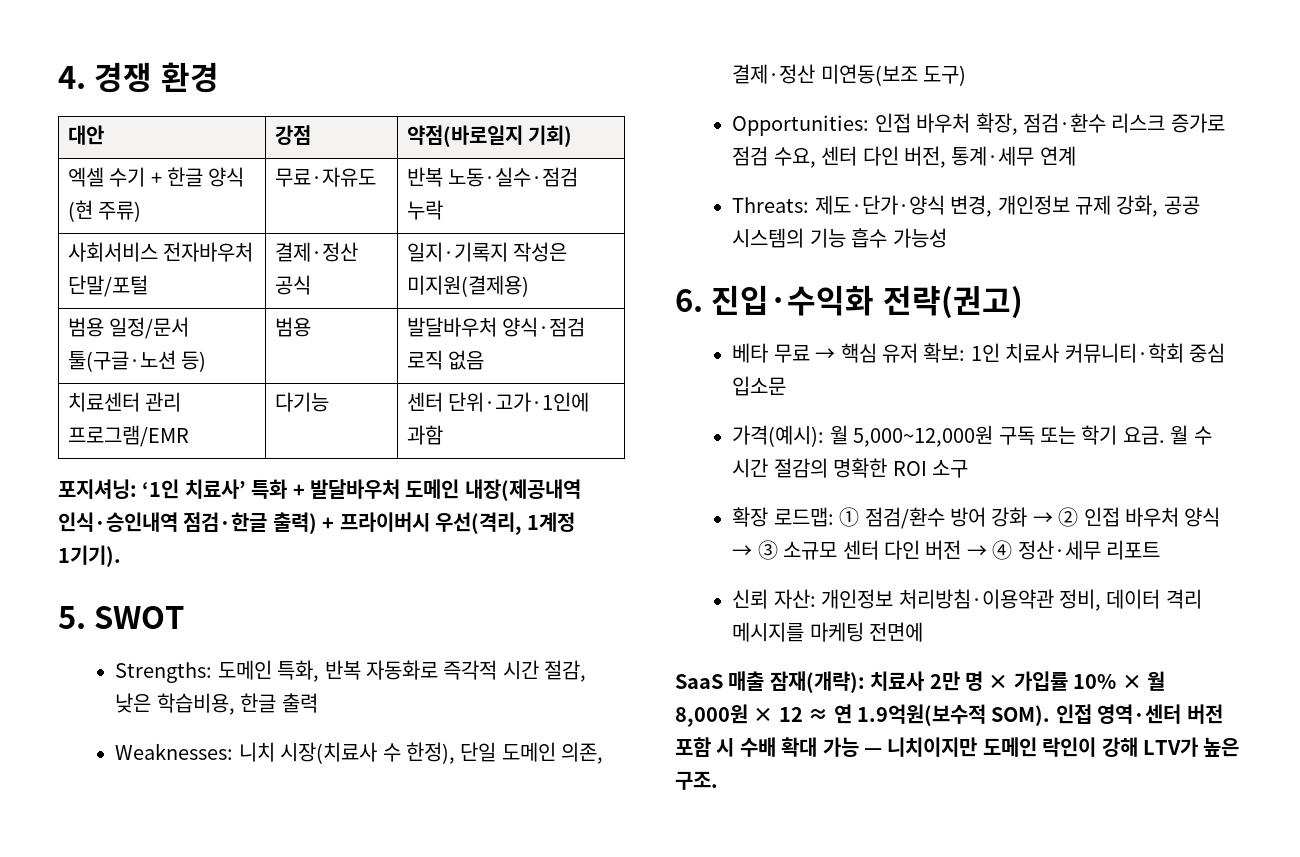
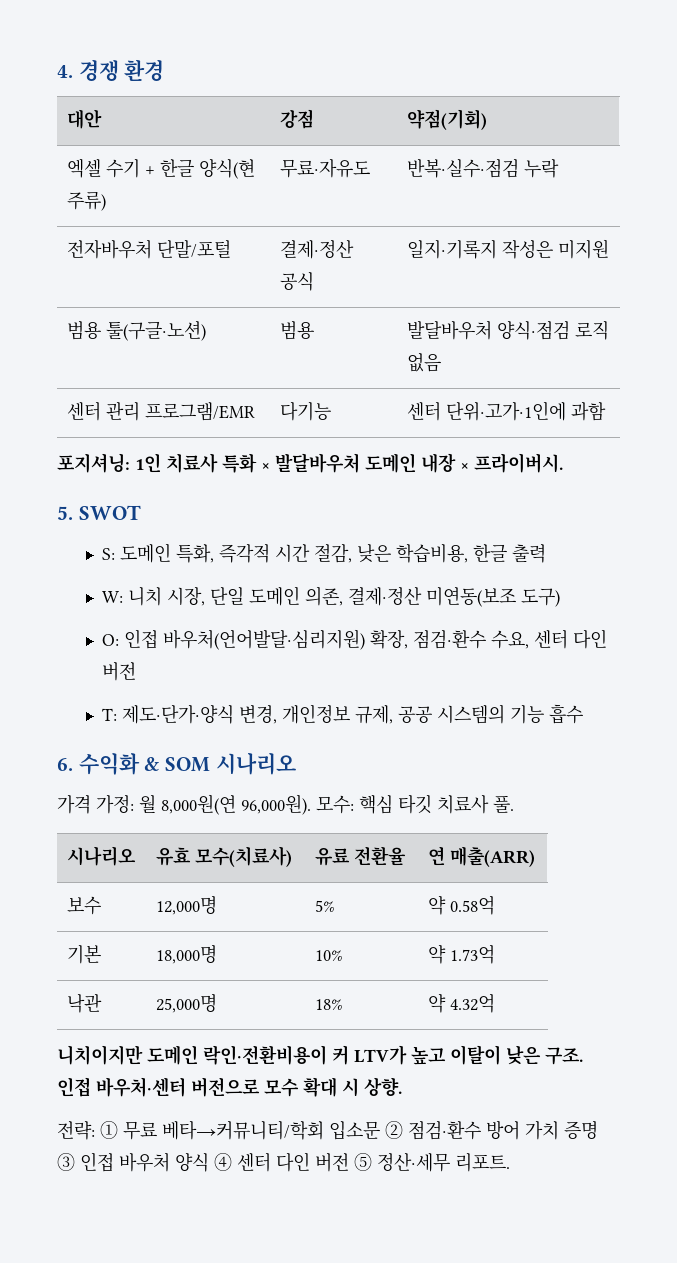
[406,125,573,147] 약점(바로일지 기회) -> [407,109,488,130] 약점(기회)
[208,167,245,187] [67,200,93,222] 양식 (현 -> [199,159,256,179] 양식(현
[406,167,579,187] 반복 노동·실수·점검 -> [407,159,520,178] 반복·실수·점검
[67,242,158,262] 사회서비스 -> (560, 168) none
[406,275,529,297] [67,317,190,339] [67,350,207,372] 미지원(결제용) // 범용 일정/문서 툴(구글·노션 등) -> [558,239,610,259] [67,321,207,341] 미지원 // 범용 툴(구글·노션)
[67,392,140,412] 치료센터 -> [67,401,102,421] 센터
[142,479,581,501] [58,512,576,535] [58,545,121,567] ‘1인 치료사’ 특화 + 발달바우처 도메인 내장(제공내역 인식·승인내역 점검·한글 출력) + 프라이버시 우선(격리, 1계정 1기기). -> [135,453,563,473] 1인 치료사 특화 × 발달바우처 도메인 내장 × 프라이버시.
[115,662,213,683] Strengths: -> [102,548,116,560] S:
[324,660,438,680] 반복 자동화로 -> (215, 553) none
[115,742,455,764] Weaknesses: 니치 시장(치료사 수 한정), -> [102,587,206,606] W: 니치 시장,
[732,113,1225,136] [732,146,1076,168] [732,197,810,213] Opportunities: 인접 바우처 확장, 점검·환수 리스크 증가로 점검 수요, 센터 다인 버전, 통계·세무 연계 // Threats: -> [102,629,608,650] [102,662,137,681] [102,708,118,721] O: 인접 바우처(언어발달·심리지원) 확장, 점검·환수 수요, 센터 다인 버전 // T:
[1074,195,1159,217] 규제 강화, -> [355,705,394,724] 규제,
[892,228,947,248] 가능성 -> (584, 714) none
[711,285,1023,319] [732,343,1225,363] [732,376,787,396] [732,425,1212,447] [732,458,968,478] [732,507,1221,529] [732,540,1160,560] [732,589,1202,611] [732,622,924,642] [675,671,1165,693] [675,704,1223,727] [675,737,1240,757] [675,771,718,790] 진입·수익화 전략(권고) // 베타 무료 → 핵심 유저 확보: 1인 치료사 커뮤니티·학회 중심 입소문 // 가격(예시): 월 5,000~12,000원 구독 또는 학기 요금. 월 수 시간 절감의 명확한 ROI 소구 // 확장 로드맵: ① 점검/환수 방어 강화 → ② 인접 바우처 양식 → ③ 소규모 센터 다인 버전 → ④ 정산·세무 리포트 // 신뢰 자산: 개인정보 처리방침·이용약관 정비, 데이터 격리 메시지를 마케팅 전면에 // SaaS 매출 잠재(개략): 치료사 2만 명 × 가입률 10% × 월 8,000원 × 12 ≈ 연 1.9억원(보수적 SOM). 인접 영역·센터 버전 포함 시 수배 확대 가능 — 니치이지만 도메인 락인이 강해 LTV가 높은 구조. -> [78,753,296,775] [57,794,514,815] [67,846,137,866] [156,846,293,867] [315,846,407,866] [428,846,536,867] [67,896,102,915] [156,895,218,915] [315,900,335,912] [428,895,496,915] [67,945,102,964] [156,944,218,964] [315,950,343,961] [428,944,496,964] [67,994,103,1013] [156,993,218,1013] [315,999,343,1010] [428,993,496,1013] [57,1045,583,1065] [57,1077,402,1097] [57,1120,598,1140] [57,1152,510,1172] 수익화 & SOM 시나리오 // 가격 가정: 월 8,000원(연 96,000원). 모수: 핵심 타깃 치료사 풀. // 시나리오 | 유효 모수(치료사) | 유료 전환율 | 연 매출(ARR) // 보수 | 12,000명 | 5% | 약 0.58억 // 기본 | 18,000명 | 10% | 약 1.73억 // 낙관 | 25,000명 | 18% | 약 4.32억 // 니치이지만 도메인 락인·전환비용이 커 LTV가 높고 이탈이 낮은 구조. 인접 바우처·센터 버전으로 모수 확대 시 상향. // 전략: ① 무료 베타→커뮤니티/학회 입소문 ② 점검·환수 방어 가치 증명 ③ 인접 바우처 양식 ④ 센터 다인 버전 ⑤ 정산·세무 리포트.

